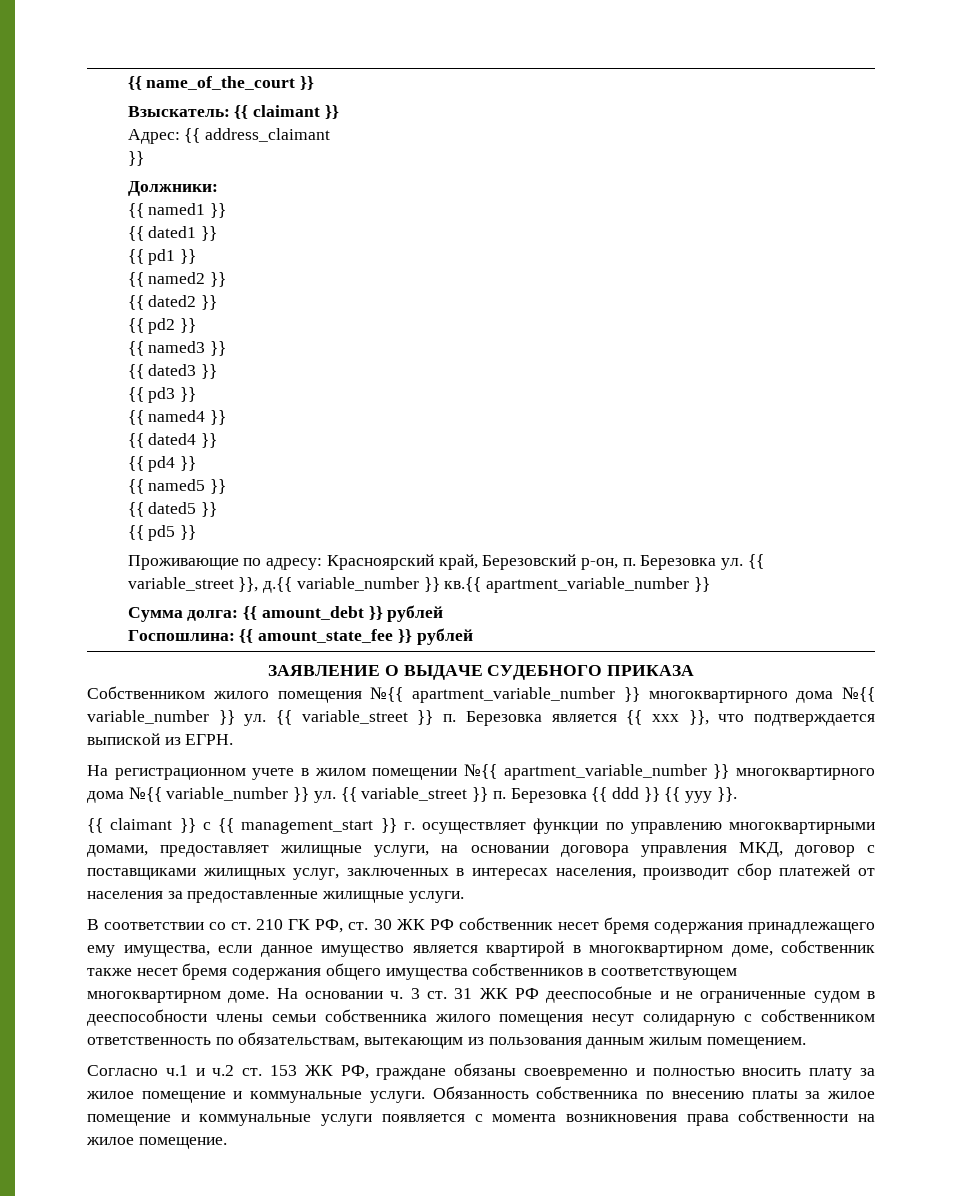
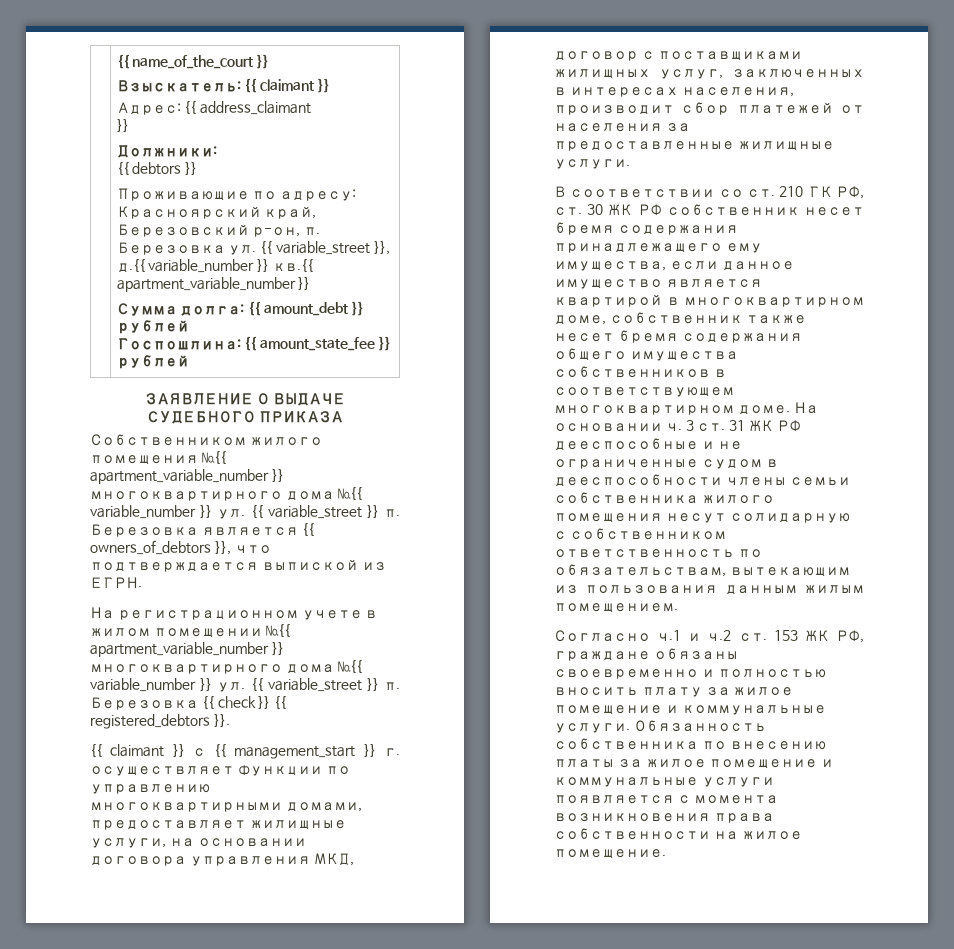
[148,203,227,218] [127,226,218,241] [127,249,197,265] [127,272,227,287] [127,295,218,310] [127,318,197,334] [127,341,227,356] [127,364,218,379] [127,387,197,403] [127,410,227,425] [127,433,218,448] [127,456,197,472] [127,479,227,494] [127,502,218,517] [127,525,176,541] named1 }} // {{ dated1 }} // {{ pd1 }} // {{ named2 }} // {{ dated2 }} // {{ pd2 }} // {{ named3 }} // {{ dated3 }} // {{ pd3 }} // {{ named4 }} // {{ dated4 }} // {{ pd4 }} // {{ named5 }} // {{ dated5 }} // {{ pd5 -> [132,162,182,175] debtors
[651,714,679,722] xxx -> [90,540,211,555] owners_of_debtors
[611,787,639,799] ddd -> [217,696,256,708] check
[685,791,713,803] yyy -> [90,714,210,729] registered_debtors

